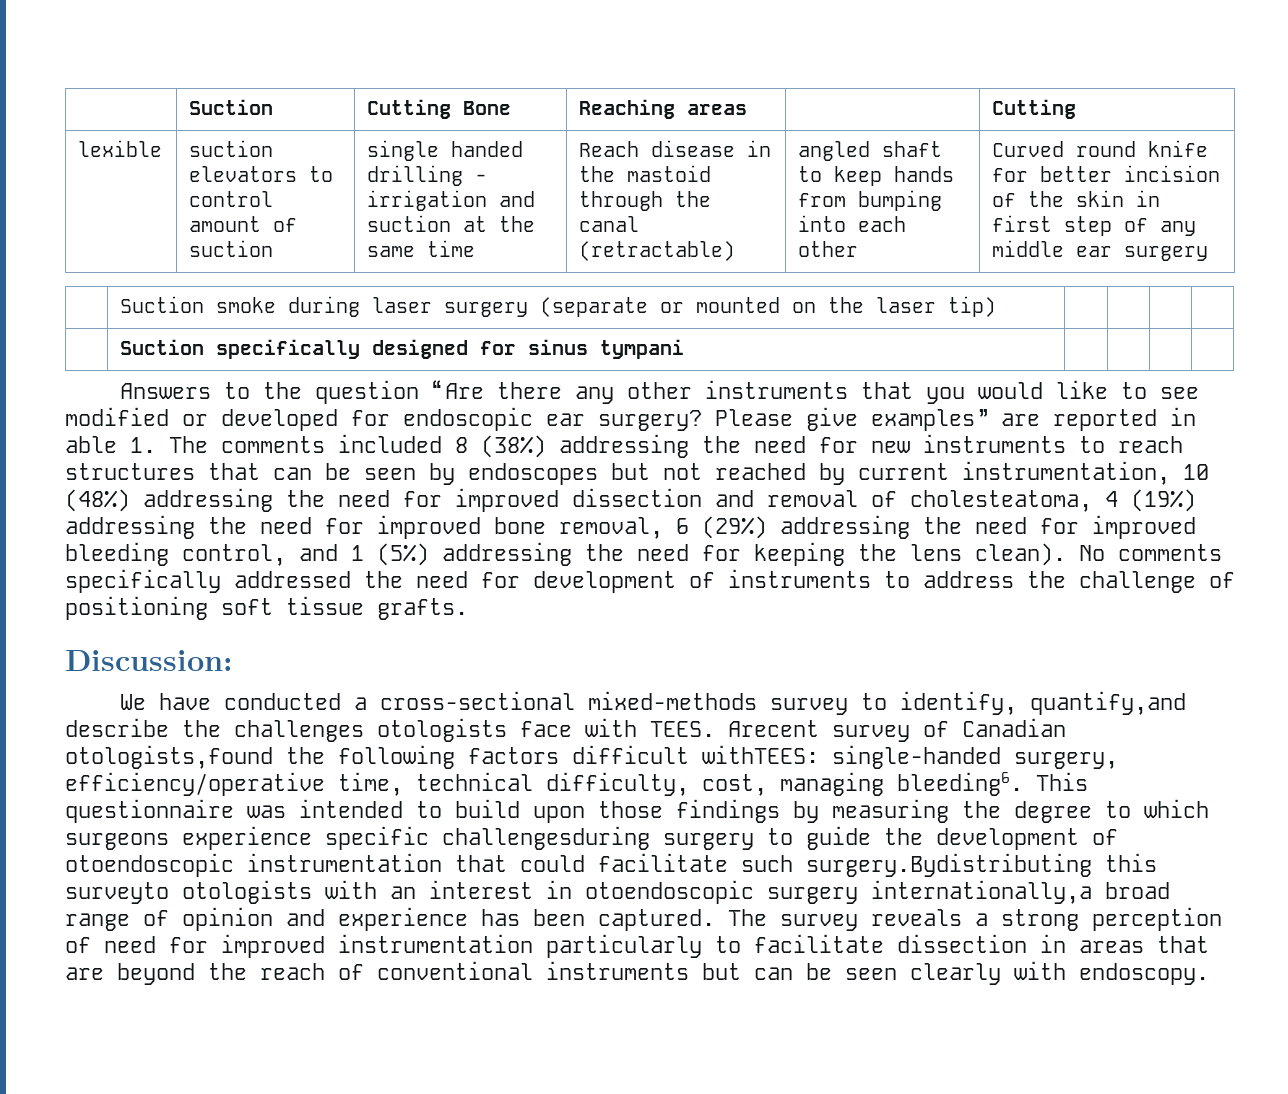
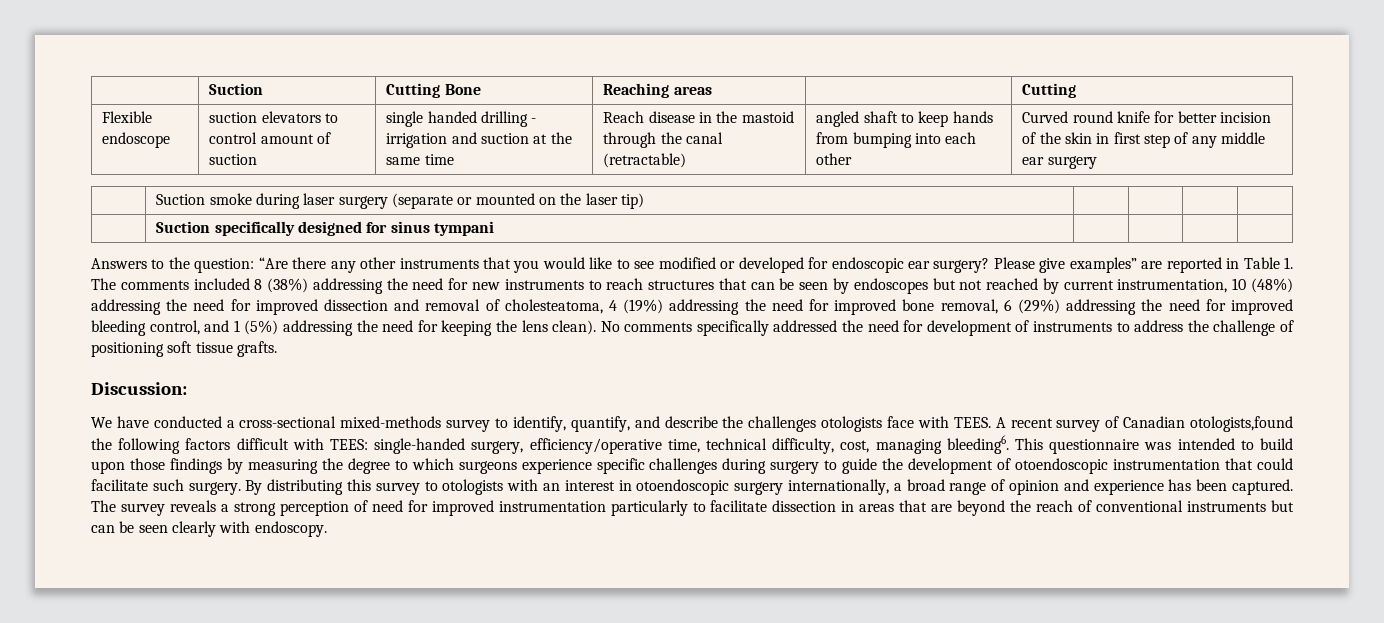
[78,140,163,157] lexible -> [102,111,153,123] [102,132,171,148] Flexible endoscope
[315,380,420,404] question -> [194,258,255,273] question:
[65,436,117,453] able -> [1243,257,1280,269] Table
[1030,691,1187,715] quantify,and -> [570,416,660,432] quantify, and
[728,720,819,737] Arecent -> [995,417,1053,428] A recent
[702,745,819,764] withTEES: -> [292,438,369,450] with TEES:
[442,826,650,850] challengesduring -> [649,458,767,474] challenges during
[806,853,1157,877] [65,882,169,904] surgery.Bydistributing this surveyto -> [188,479,438,495] surgery. By distributing this survey to
[871,880,1092,904] internationally,a -> [787,479,902,495] internationally, a

